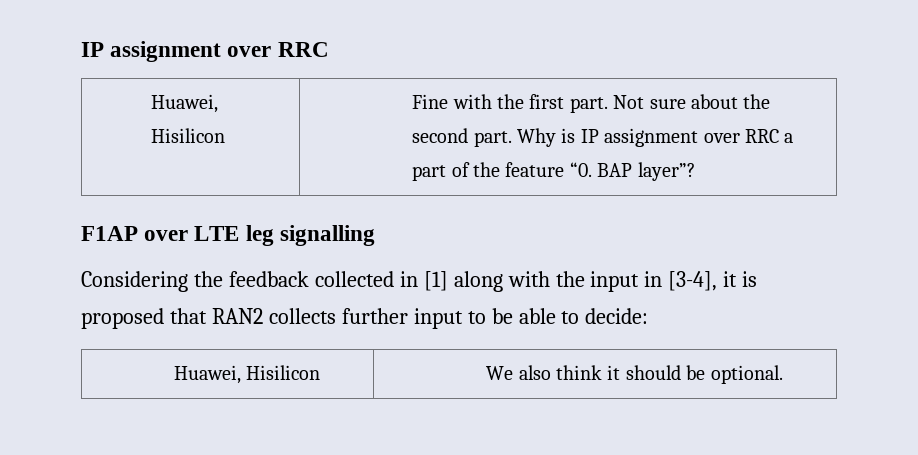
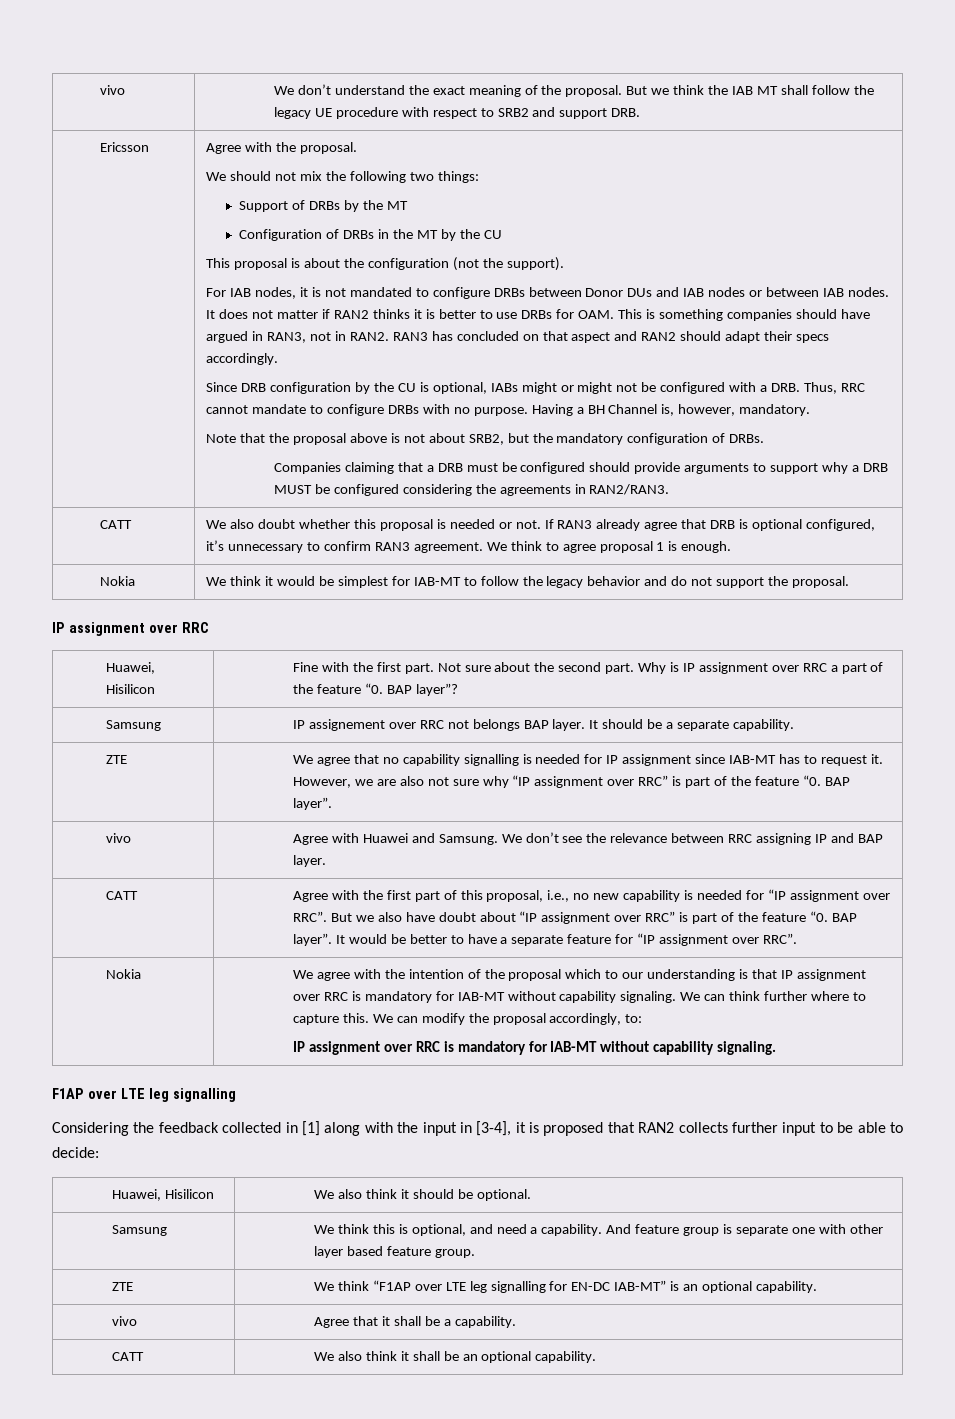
(81, 49) none -> [99,85,125,95] [274,84,874,97] [274,107,641,119] [99,142,149,152] [206,142,358,154] [206,171,479,183] [239,200,408,212] [239,229,502,241] [206,257,564,271] [206,287,889,299] [206,309,870,321] [206,331,829,343] [206,353,279,365] [206,382,865,394] [206,404,811,416] [206,433,765,445] [274,462,888,474] [274,484,670,496] [99,520,132,529] [206,519,875,531] [206,540,732,553] [99,576,135,586] [206,576,849,588] vivo | We don’t understand the exact meaning of the proposal. But we think the IAB MT shall follow the legacy UE procedure with respect to SRB2 and support DRB. // Ericsson | Agree with the proposal. // We should not mix the following two things: // Support of DRBs by the MT // Configuration of DRBs in the MT by the CU // This proposal is about the configuration (not the support). // For IAB nodes, it is not mandated to configure DRBs between Donor DUs and IAB nodes or between IAB nodes. It does not matter if RAN2 thinks it is better to use DRBs for OAM. This is something companies should have argued in RAN3, not in RAN2. RAN3 has concluded on that aspect and RAN2 should adapt their specs accordingly. // Since DRB configuration by the CU is optional, IABs might or might not be configured with a DRB. Thus, RRC cannot mandate to configure DRBs with no purpose. Having a BH Channel is, however, mandatory. // Note that the proposal above is not about SRB2, but the mandatory configuration of DRBs. // Companies claiming that a DRB must be configured should provide arguments to support why a DRB MUST be configured considering the agreements in RAN2/RAN3. // CATT | We also doubt whether this proposal is needed or not. If RAN3 already agree that DRB is optional configured, it’s unnecessary to confirm RAN3 agreement. We think to agree proposal 1 is enough. // Nokia | We think it would be simplest for IAB-MT to follow the legacy behavior and do not support the proposal. //
(695, 171) none -> [105,720,161,731] [293,719,794,731] [105,755,127,764] [293,754,883,766] [293,775,850,788] [293,797,333,810] [105,833,131,843] [293,832,883,845] [293,855,327,867] [105,891,138,900] [293,889,890,902] [293,911,857,924] [293,933,797,946] [105,969,141,979] [293,969,866,981] [293,991,866,1003] [293,1013,643,1025] [293,1041,777,1055] // Samsung | IP assignement over RRC not belongs BAP layer. It should be a separate capability. // ZTE | We agree that no capability signalling is needed for IP assignment since IAB-MT has to request it. However, we are also not sure why “IP assignment over RRC” is part of the feature “0. BAP layer”. // vivo | Agree with Huawei and Samsung. We don’t see the relevance between RRC assigning IP and BAP layer. // CATT | Agree with the first part of this proposal, i.e., no new capability is needed for “IP assignment over RRC”. But we also have doubt about “IP assignment over RRC” is part of the feature “0. BAP layer”. It would be better to have a separate feature for “IP assignment over RRC”. // Nokia | We agree with the intention of the proposal which to our understanding is that IP assignment over RRC is mandatory for IAB-MT without capability signaling. We can think further where to capture this. We can modify the proposal accordingly, to: // IP assignment over RRC is mandatory for IAB-MT without capability signaling.
(783, 374) none -> [111,1225,167,1236] [314,1224,883,1236] [314,1246,475,1258] [111,1282,133,1291] [314,1280,817,1293] [111,1316,137,1326] [314,1316,516,1328] [111,1352,144,1361] [314,1351,597,1363] // Samsung | We think this is optional, and need a capability. And feature group is separate one with other layer based feature group. // ZTE | We think “F1AP over LTE leg signalling for EN-DC IAB-MT” is an optional capability. // vivo | Agree that it shall be a capability. // CATT | We also think it shall be an optional capability.

